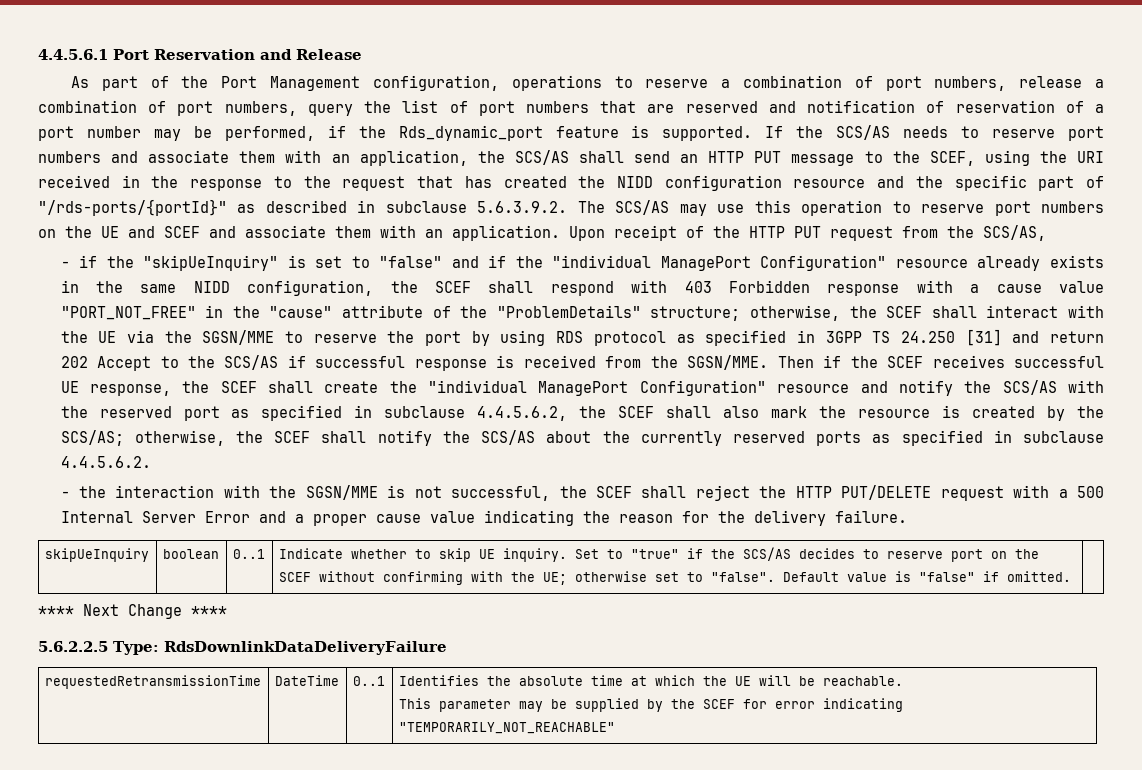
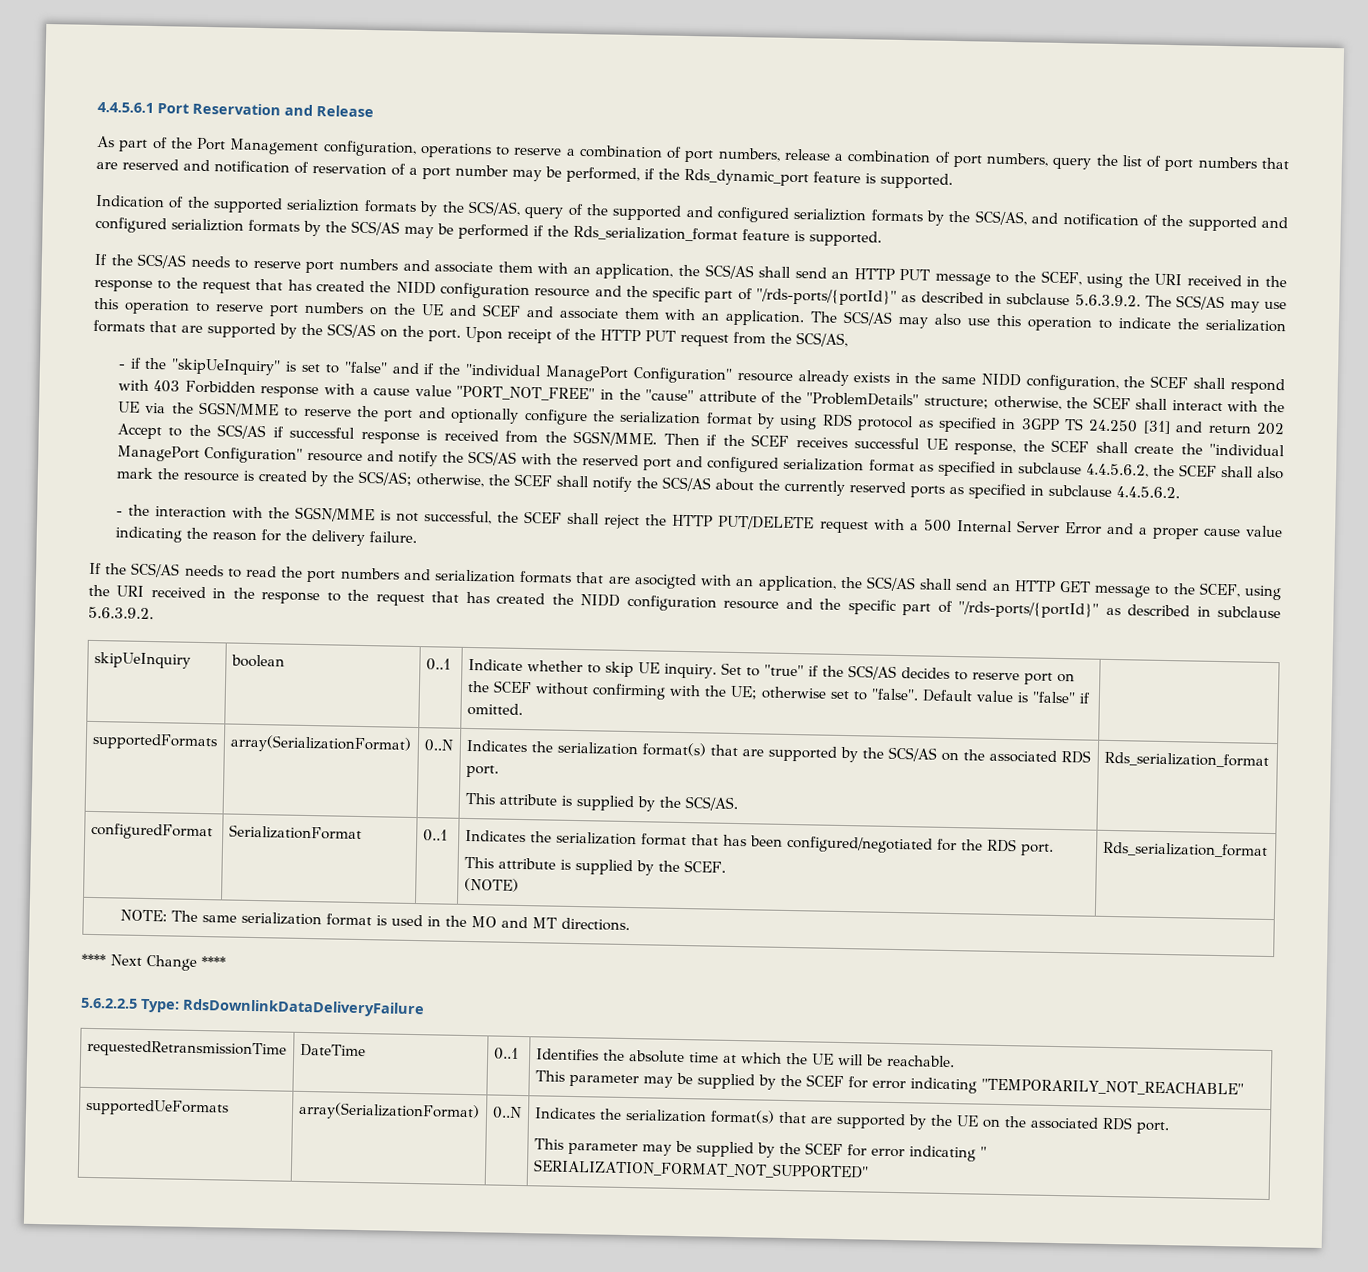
(753, 133) none -> [95,194,1288,232] [95,216,882,247] // Indication of the supported serializtion formats by the SCS/AS, query of the supported and configured serializtion formats by the SCS/AS, and notification of the supported and configured serializtion formats by the SCS/AS may be performed if the Rds_serialization_format feature is supported. //
(560, 233) none -> [810,310,1287,333] [93,319,461,342] The SCS/AS may also use this operation to indicate the serialization formats that are supported by the SCS/AS on the port.
(462, 338) none -> [418,406,753,426] and optionally configure the serialization format
(220, 413) none -> [676,455,915,473] and configured serialization format
(907, 516) none -> [89,562,1282,601] [88,584,1282,619] [88,606,154,620] // If the SCS/AS needs to read the port numbers and serialization formats that are asocigted with an application, the SCS/AS shall send an HTTP GET message to the SCEF, using the URI received in the response to the request that has created the NIDD configuration resource and the specific part of "/rds-ports/{portId}" as described in subclause 5.6.3.9.2.
(1071, 576) none -> [91,732,218,751] [229,734,412,754] [423,739,454,752] [465,739,1091,764] [465,764,499,778] [464,792,739,812] [1103,751,1269,768] [90,822,213,841] [228,824,362,841] [422,829,448,842] [464,829,1054,856] [463,856,726,876] [463,877,519,892] [1101,841,1268,858] [119,909,630,932] // supportedFormats | array(SerializationFormat) | 0..N | Indicates the serialization format(s) that are supported by the SCS/AS on the associated RDS port. // This attribute is supplied by the SCS/AS. | Rds_serialization_format // configuredFormat | SerializationFormat | 0..1 | Indicates the serialization format that has been configured/negotiated for the RDS port. // This attribute is supplied by the SCEF. // (NOTE) | Rds_serialization_format // NOTE: The same serialization format is used in the MO and MT directions.
(615, 728) none -> [84,1098,229,1117] [297,1101,480,1122] [491,1106,522,1120] [533,1107,1170,1135] [533,1138,987,1162] [532,1159,869,1180] // supportedUeFormats | array(SerializationFormat) | 0..N | Indicates the serialization format(s) that are supported by the UE on the associated RDS port. // This parameter may be supplied by the SCEF for error indicating " SERIALIZATION_FORMAT_NOT_SUPPORTED"

